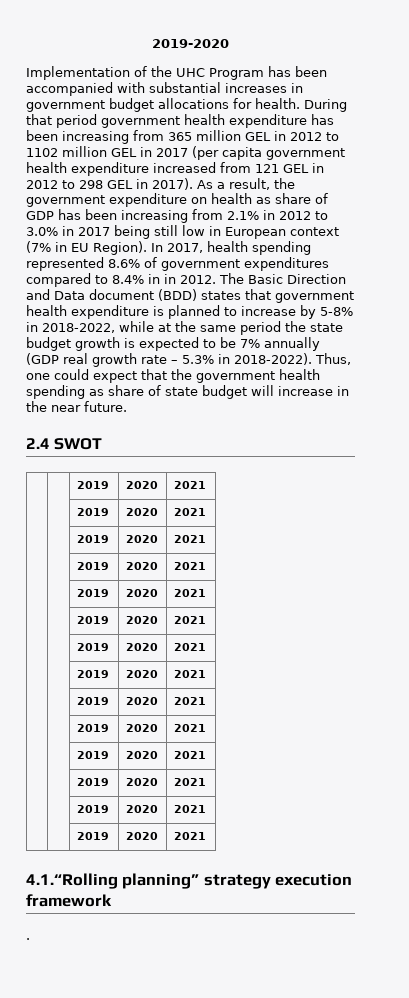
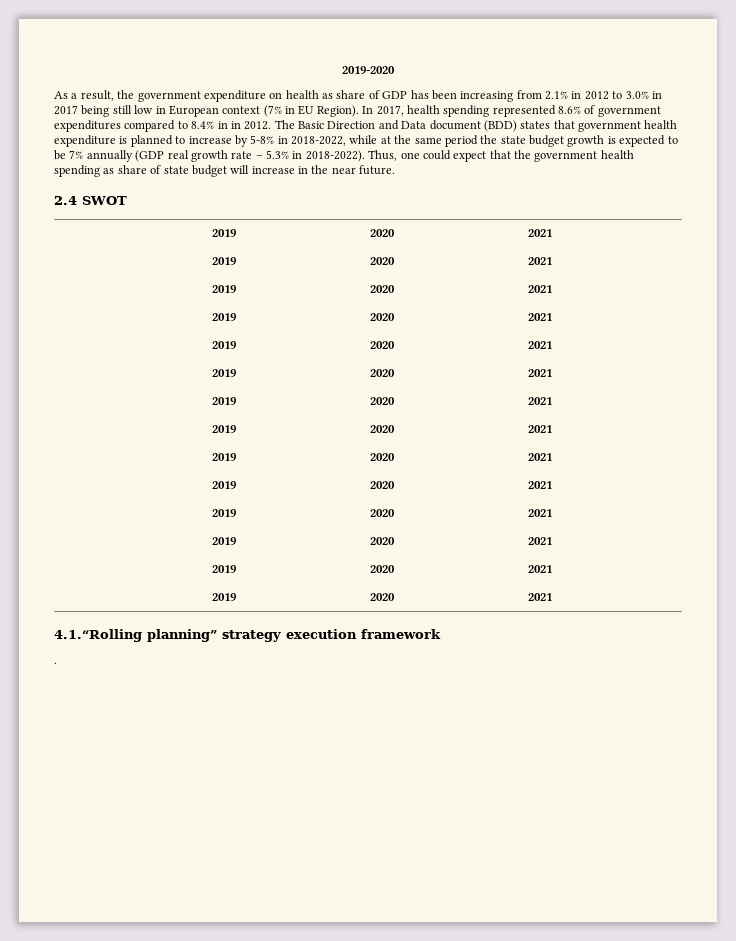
[26,66,327,80] [26,82,303,96] [26,98,347,112] [26,114,334,128] [26,130,339,144] [26,146,345,160] [26,162,324,176] [26,178,193,190] Implementation of the UHC Program has been accompanied with substantial increases in government budget allocations for health. During that period government health expenditure has been increasing from 365 million GEL in 2012 to 1102 million GEL in 2017 (per capita government health expenditure increased from 121 GEL in 2012 to 298 GEL in 2017). -> (395, 70) none

